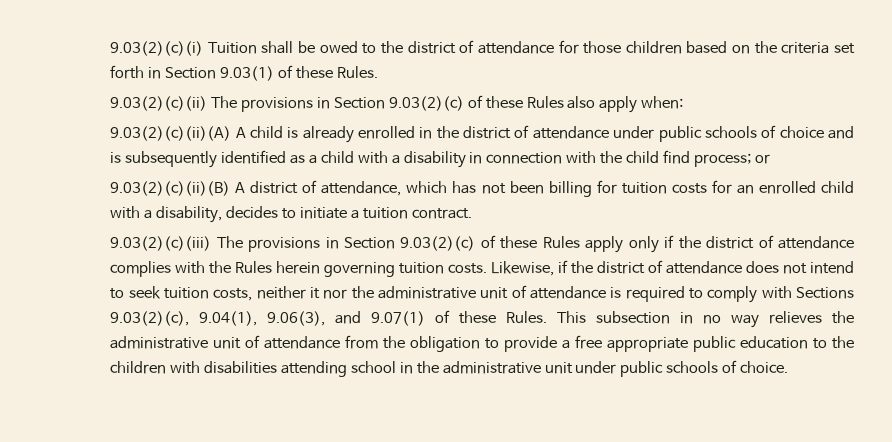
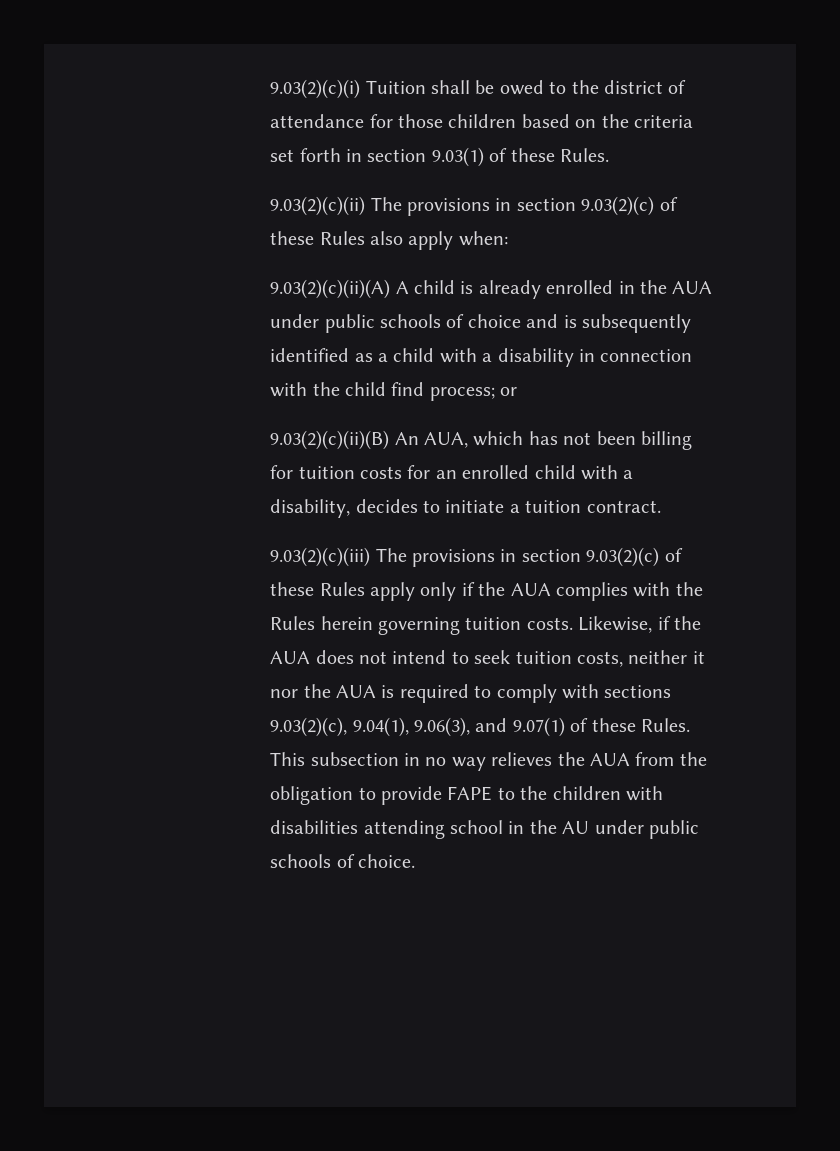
[165,67,217,79] Section -> [367,149,427,162] section
[333,97,385,109] Section -> [516,198,576,211] section
[463,125,609,139] district of attendance -> [672,281,713,294] AUA
[235,180,402,196] A district of attendance, -> [394,432,468,448] An AUA,
[343,237,395,249] Section -> [521,549,581,562] section
[706,235,855,249] district of attendance -> [510,583,551,596] AUA
[597,260,743,274] district of attendance -> [270,651,311,664] AUA
[377,285,606,299] administrative unit of attendance -> [335,685,376,698] AUA
[796,287,855,299] Sections -> [604,685,672,698] sections
[110,335,341,349] administrative unit of attendance -> [589,753,630,766] AUA
[562,335,809,352] a free appropriate public education -> [447,786,493,801] FAPE
[442,361,573,374] administrative unit -> [562,821,590,834] AU

